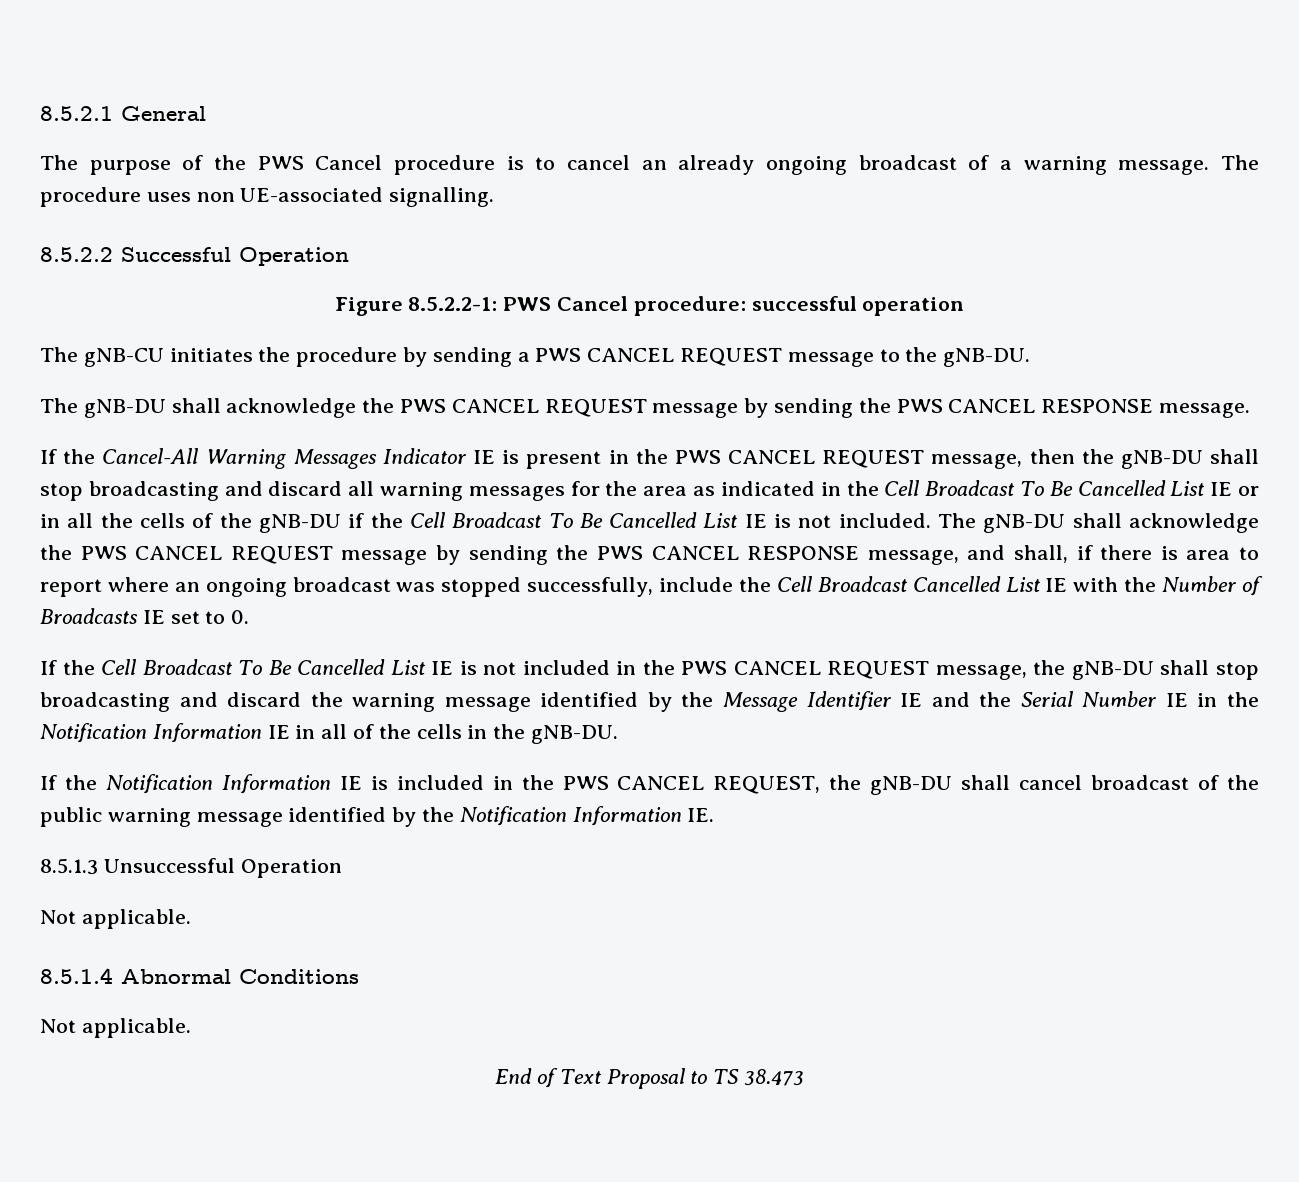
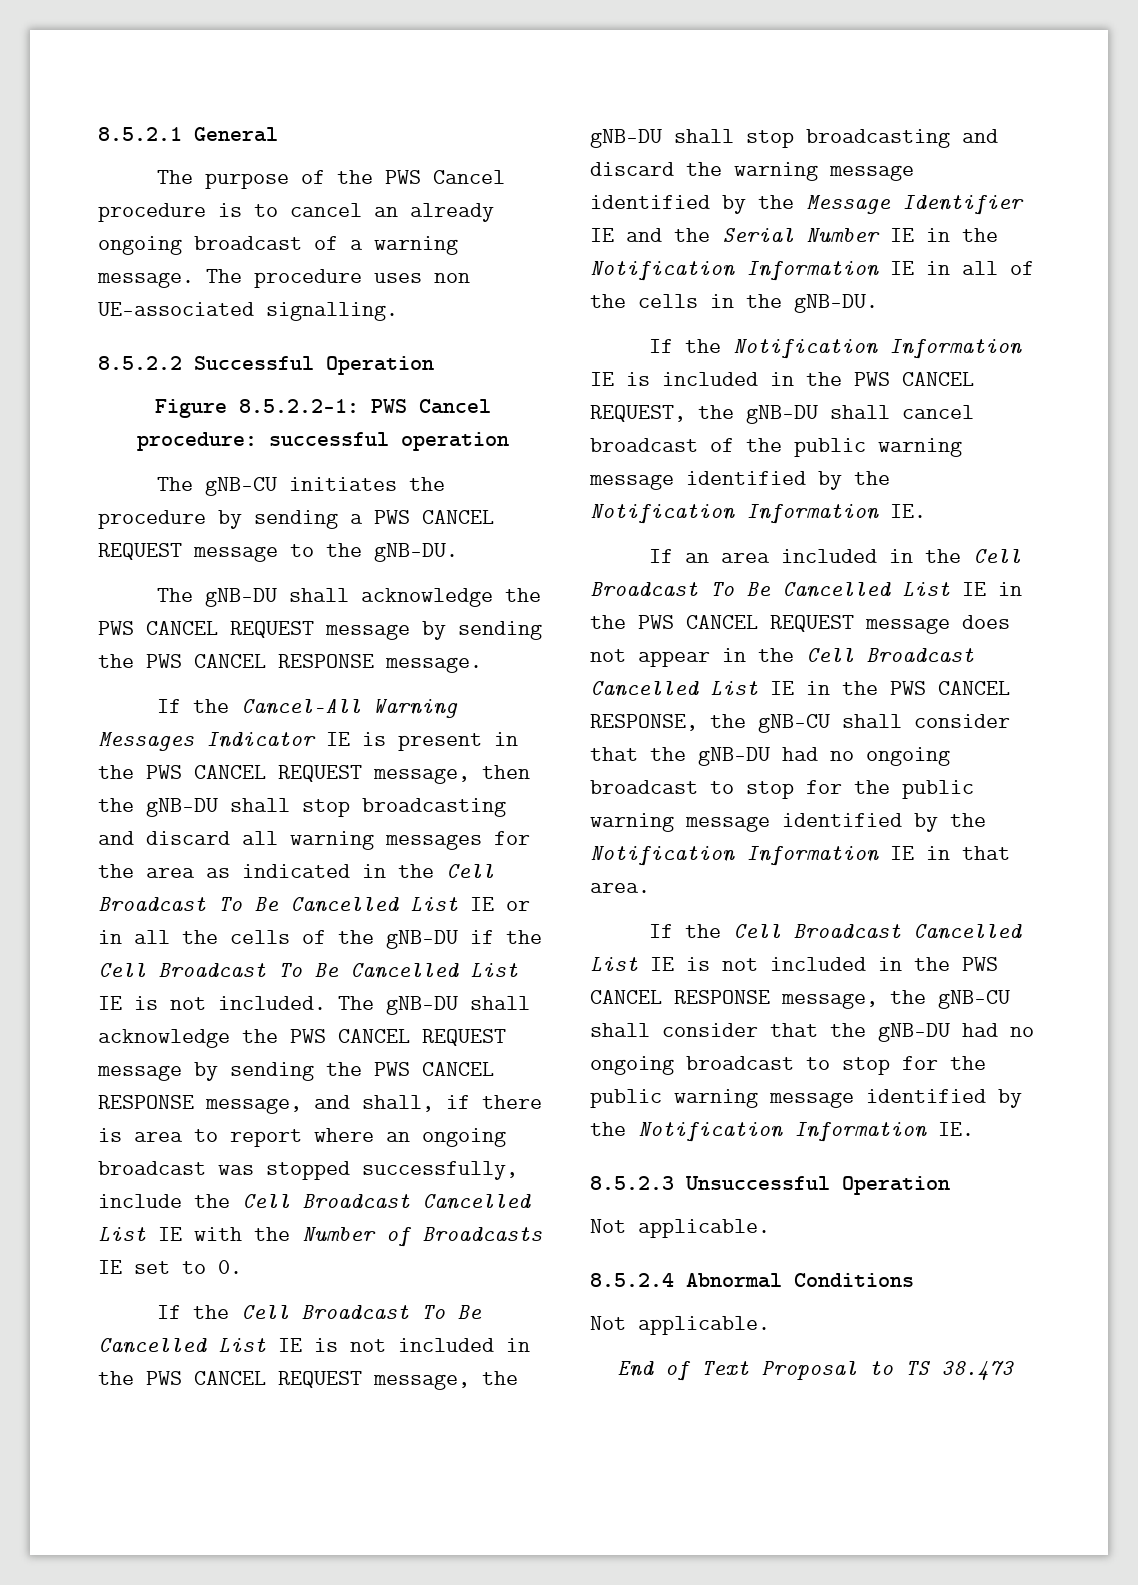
[40,858,98,875] 8.5.1.3 -> [648,549,1021,563] [590,582,1022,598] [590,615,1010,634] [590,648,974,667] [590,681,1010,697] [590,714,1010,733] [590,747,950,766] [590,780,974,799] [590,813,986,832] [590,846,1010,866] [590,883,650,893] [648,924,1022,940] [590,957,998,971] [590,990,1010,1009] [590,1023,1034,1042] [590,1056,986,1075] [590,1089,1022,1108] [590,1122,974,1142] [590,1176,674,1190] If an area included in the Cell Broadcast To Be Cancelled List IE in the PWS CANCEL REQUEST message does not appear in the Cell Broadcast Cancelled List IE in the PWS CANCEL RESPONSE, the gNB-CU shall consider that the gNB-DU had no ongoing broadcast to stop for the public warning message identified by the Notification Information IE in that area. // If the Cell Broadcast Cancelled List IE is not included in the PWS CANCEL RESPONSE message, the gNB-CU shall consider that the gNB-DU had no ongoing broadcast to stop for the public warning message identified by the Notification Information IE. // 8.5.2.3
[40,968,113,984] 8.5.1.4 -> [590,1273,674,1287] 8.5.2.4

